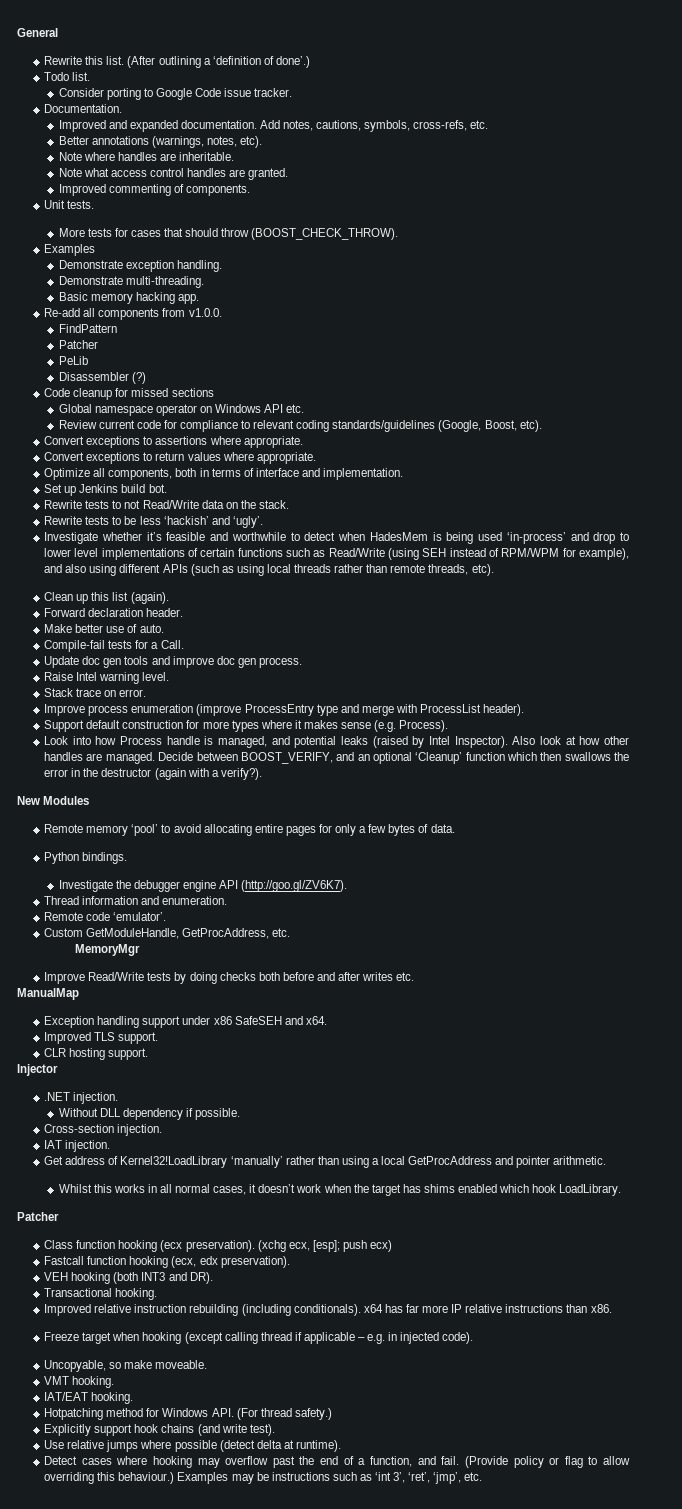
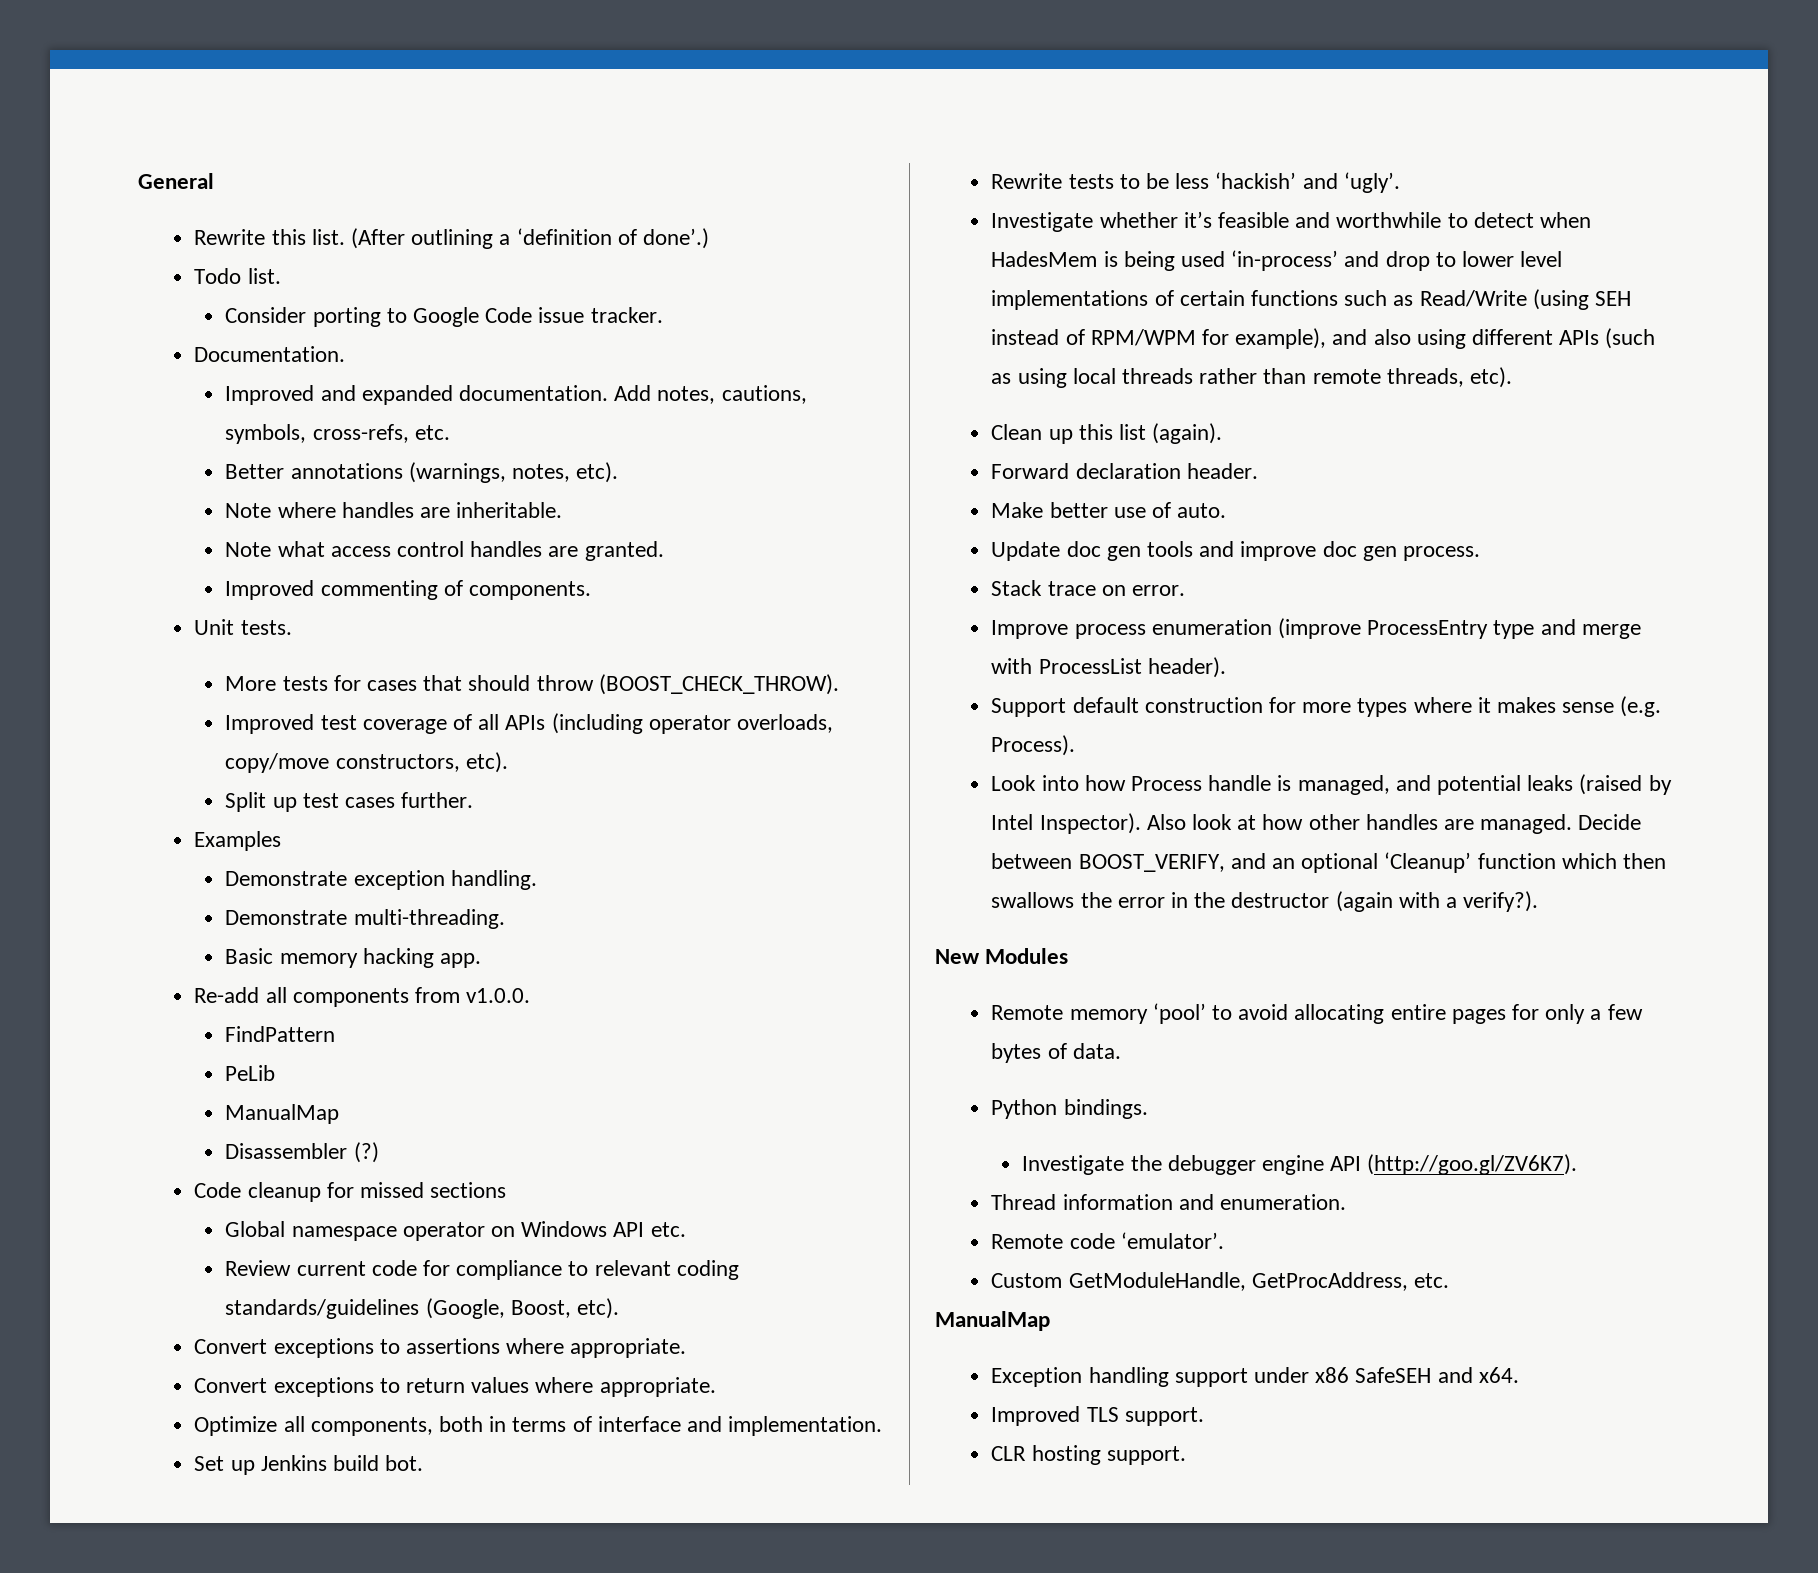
(399, 234) none -> [225,713,834,734] [225,752,508,773] [225,792,474,812] // Improved test coverage of all APIs (including operator overloads, copy/move constructors, etc). // Split up test cases further.
[58,340,98,349] [58,356,88,365] Patcher // PeLib -> [225,1065,276,1081] [225,1104,340,1124] PeLib // ManualMap
[44,500,289,509] // Rewrite tests to not Read/Write data on the stack. -> (424, 1463) none
[44,640,184,652] // Compile-fail tests for a Call. -> (1227, 510) none
[44,672,170,684] // Raise Intel warning level. -> (1481, 553) none
[74,944,140,956] [44,972,415,984] // MemoryMgr // Improve Read/Write tests by doing checks both before and after writes etc. -> (1449, 1280) none
[17,1064,58,1076] [44,1092,119,1104] [58,1108,240,1120] [44,1124,163,1136] [44,1140,111,1152] [44,1156,607,1168] [58,1184,622,1196] [17,1212,59,1221] [44,1240,393,1252] [44,1256,290,1268] [44,1272,213,1284] [44,1288,158,1300] [44,1304,612,1316] [44,1332,474,1344] [44,1360,208,1372] [44,1376,115,1388] [44,1392,134,1404] [44,1408,332,1420] [44,1424,275,1436] [44,1440,341,1452] [44,1456,630,1468] [44,1472,483,1484] // Injector // .NET injection. // Without DLL dependency if possible. // Cross-section injection. // IAT injection. // Get address of Kernel32!LoadLibrary ‘manually’ rather than using a local GetProcAddress and pointer arithmetic. // Whilst this works in all normal cases, it doesn’t work when the target has shims enabled which hook LoadLibrary. // Patcher // Class function hooking (ecx preservation). (xchg ecx, [esp]; push ecx) // Fastcall function hooking (ecx, edx preservation). // VEH hooking (both INT3 and DR). // Transactional hooking. // Improved relative instruction rebuilding (including conditionals). x64 has far more IP relative instructions than x86. // Freeze target when hooking (except calling thread if applicable – e.g. in injected code). // Uncopyable, so make moveable. // VMT hooking. // IAT/EAT hooking. // Hotpatching method for Windows API. (For thread safety.) // Explicitly support hook chains (and write test). // Use relative jumps where possible (detect delta at runtime). // Detect cases where hooking may overflow past the end of a function, and fail. (Provide policy or flag to allow overriding this behaviour.) Examples may be instructions such as ‘int 3’, ‘ret’, ‘jmp’, etc. -> (1186, 1455) none

